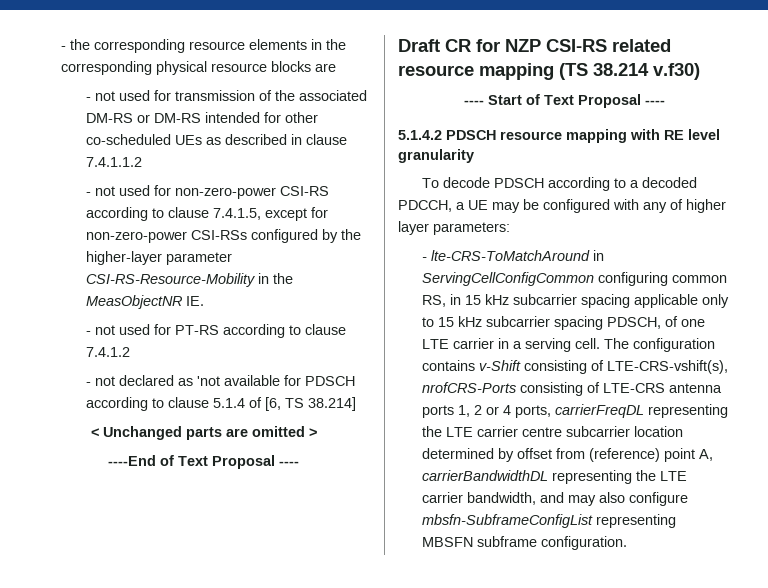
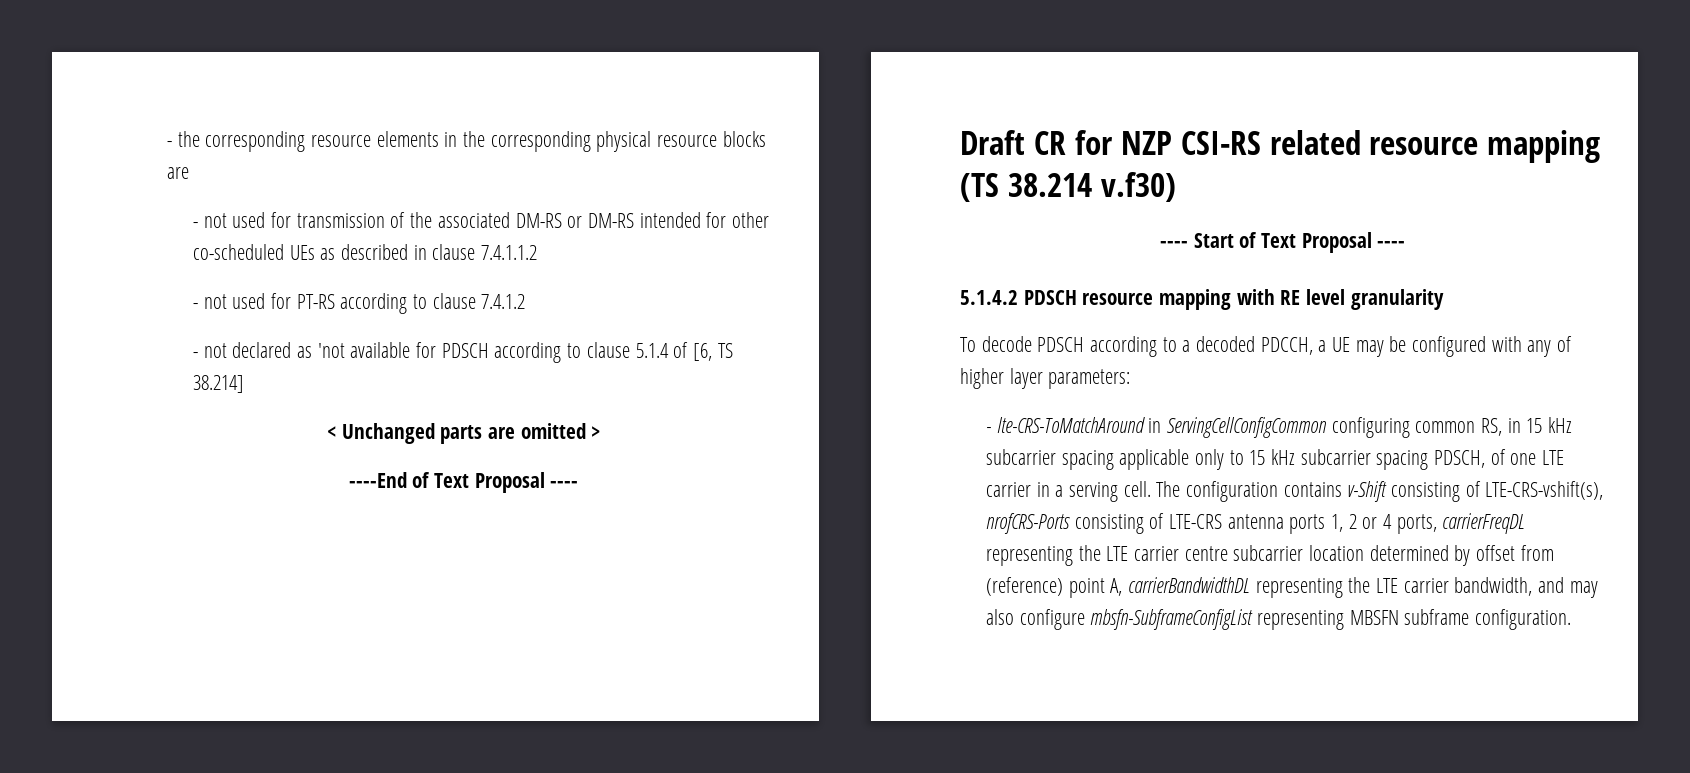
[85,185,329,199] [85,207,328,221] [85,229,361,243] [85,251,232,265] [85,273,293,287] [85,295,204,309] // - not used for non-zero-power CSI-RS according to clause 7.4.1.5, except for non-zero-power CSI-RSs configured by the higher-layer parameter CSI-RS-Resource-Mobility in the MeasObjectNR IE. -> (538, 252) none

